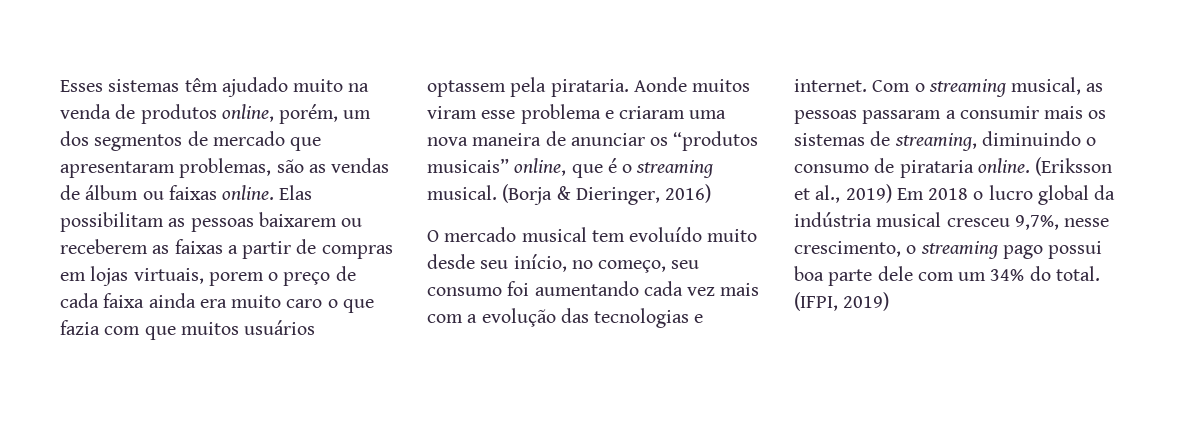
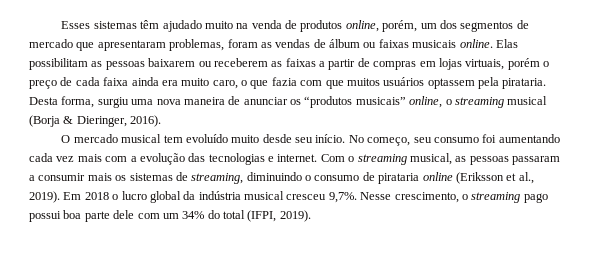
[276,159,304,173] são -> [227,39,258,48] foram
(217, 192) none -> [412,40,457,48] musicais
[208,272,264,286] porem -> [507,58,540,70] porém
[286,299,323,308] caro -> [212,80,238,89] caro,
[633,77,751,92] [427,104,686,124] Aonde muitos viram esse problema e criaram -> [29,96,129,108] Desta forma, surgiu
[571,158,714,178] [427,185,497,200] que é o streaming musical. -> [445,96,548,108] o streaming musical
[665,184,712,203] 2016) -> [130,115,162,127] 2016).
[513,254,593,272] início, no -> [315,134,364,143] início. No
[977,158,1030,173] online. -> [422,172,453,181] online
[845,184,892,203] 2019) -> [29,191,60,203] 2019).
[1014,215,1110,230] 9,7%, nesse -> [328,192,392,203] 9,7%. Nesse
[1055,266,1100,281] [794,292,890,311] total. (IFPI, 2019) -> [223,210,311,222] total (IFPI, 2019).

